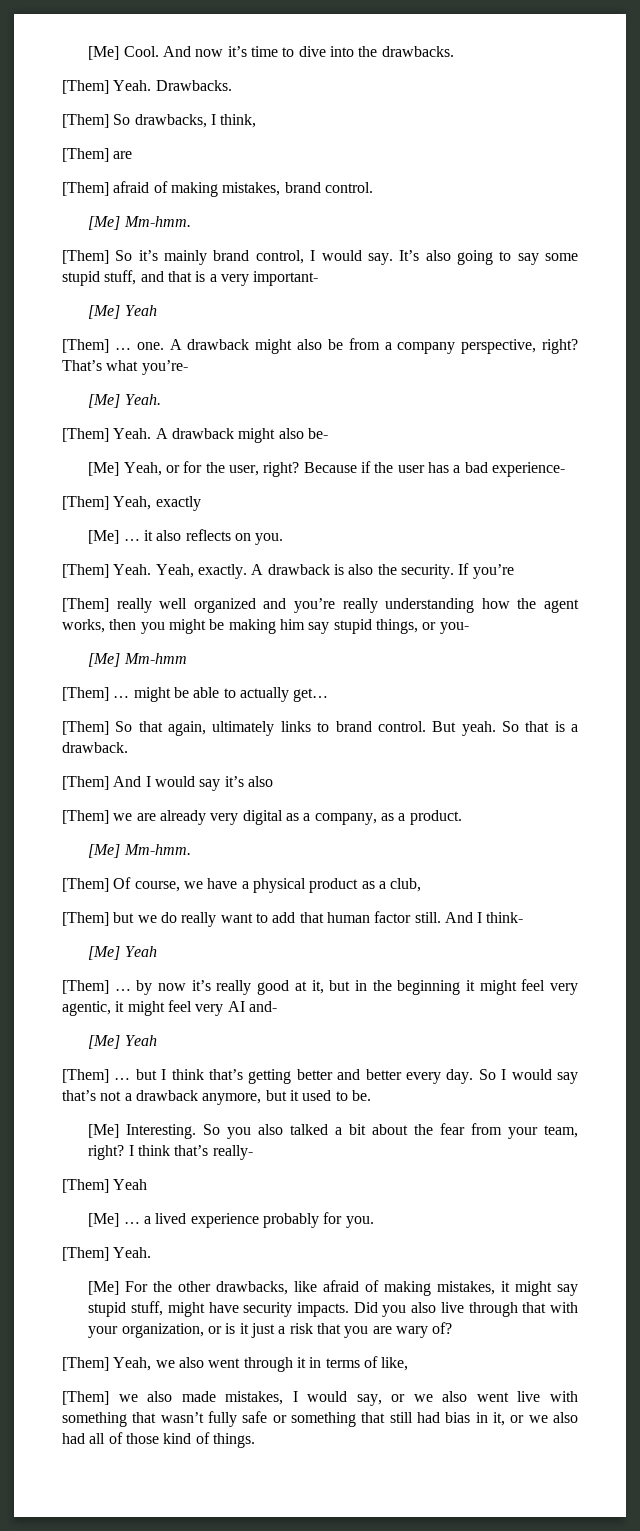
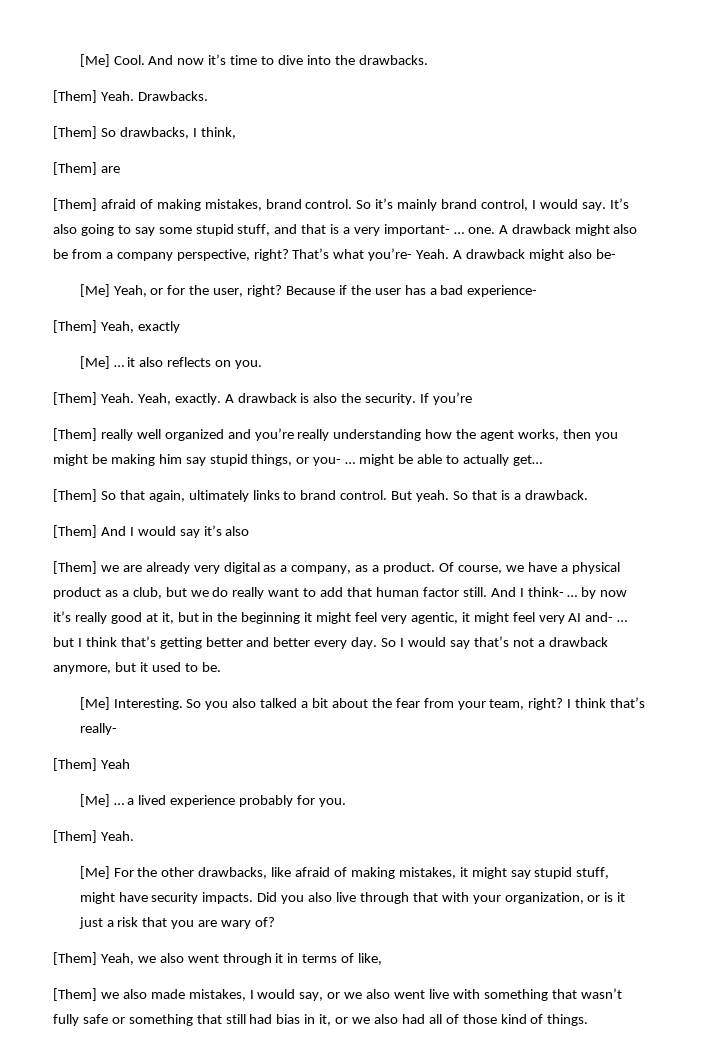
[88,216,191,230] [62,250,109,264] // [Me] Mm-hmm. // [Them] -> (353, 204) none
[88,305,157,319] [62,339,109,353] // [Me] Yeah // [Them] -> (450, 230) none
[88,394,161,408] [62,428,109,442] // [Me] Yeah. // [Them] -> (413, 254) none
[88,653,187,667] [62,687,109,701] // [Me] Mm-hmm // [Them] -> (342, 461) none
[88,844,191,858] [62,878,109,892] // [Me] Mm-hmm. // [Them] -> (436, 568) none
[62,912,109,926] // [Them] -> (162, 593) none
[88,946,157,960] [62,980,109,994] // [Me] Yeah // [Them] -> (564, 592) none
[88,1035,157,1049] [62,1069,109,1083] // [Me] Yeah // [Them] -> (614, 617) none

